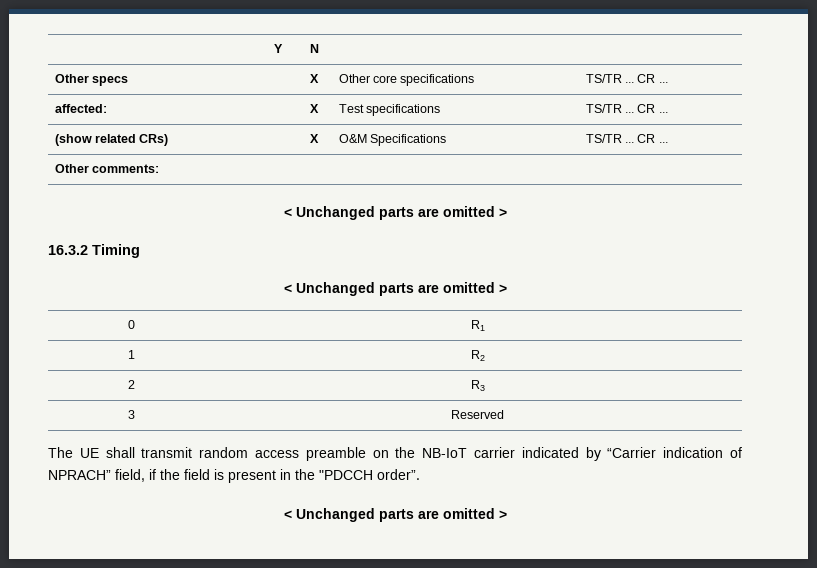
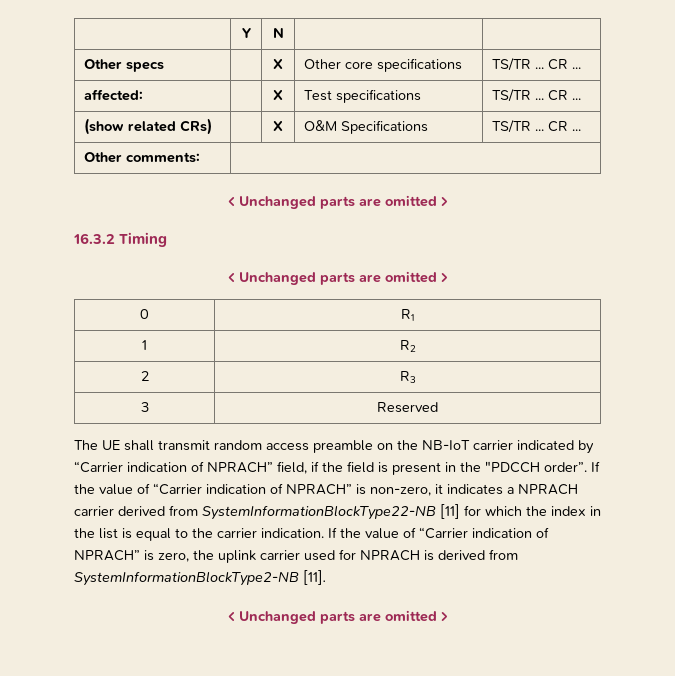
(420, 474) none -> [591,461,600,472] [74,483,578,496] [74,504,601,520] [74,527,549,541] [74,549,518,563] [74,570,326,586] If the value of “Carrier indication of NPRACH” is non-zero, it indicates a NPRACH carrier derived from SystemInformationBlockType22-NB [11] for which the index in the list is equal to the carrier indication. If the value of “Carrier indication of NPRACH” is zero, the uplink carrier used for NPRACH is derived from SystemInformationBlockType2-NB [11].

